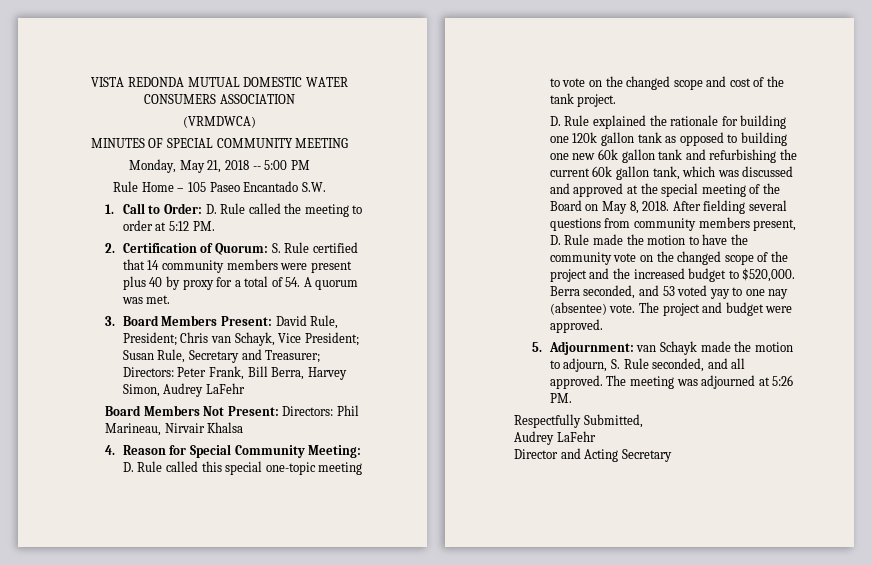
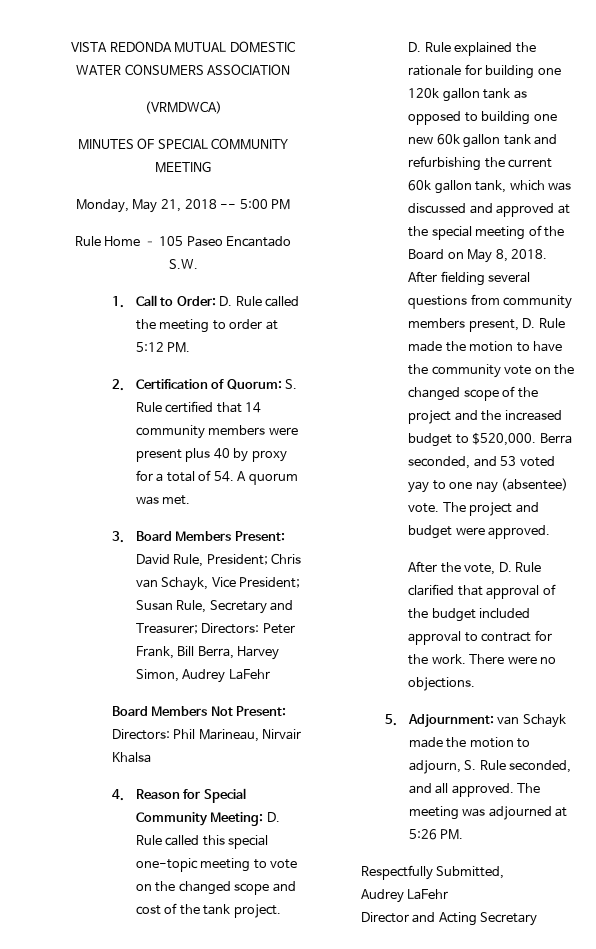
(603, 326) none -> [408,561,542,575] [408,584,556,599] [408,608,531,622] [408,630,552,645] [408,654,557,665] [408,677,476,691] // After the vote, D. Rule clarified that approval of the budget included approval to contract for the work. There were no objections.

